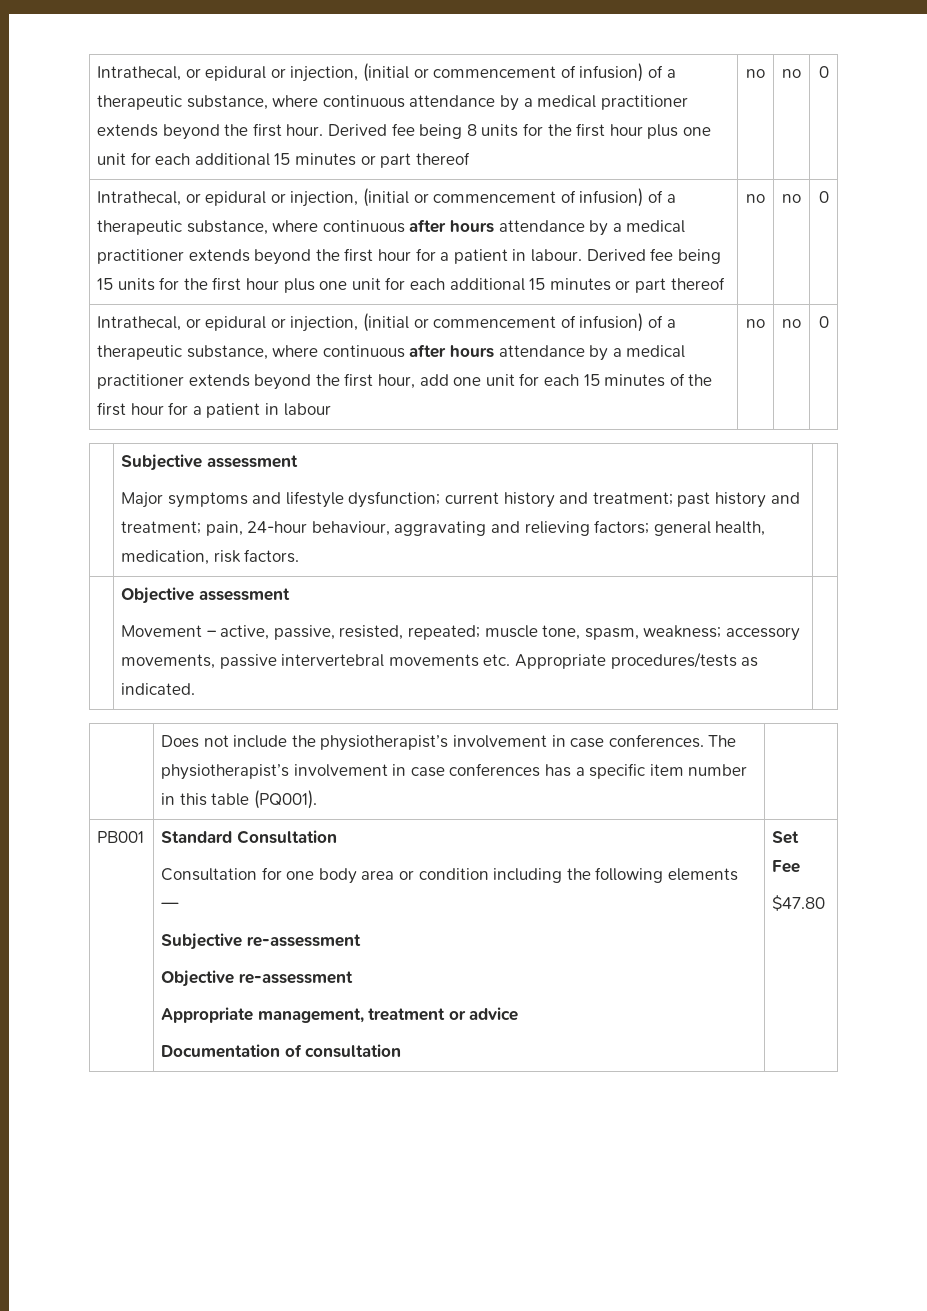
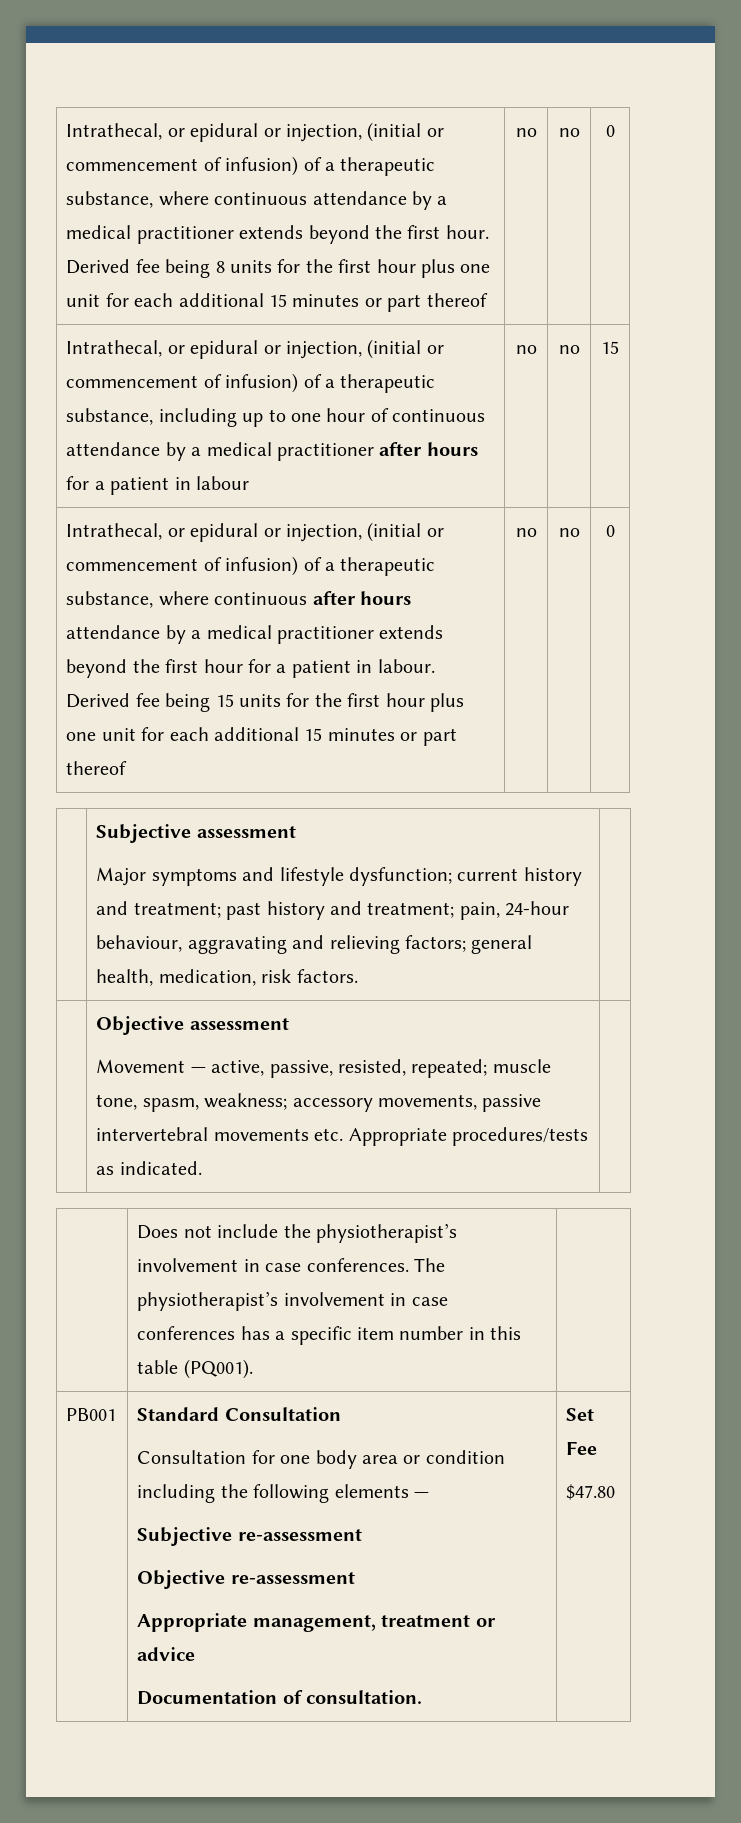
(829, 72) none -> [66,339,444,359] [66,373,436,393] [66,408,486,427] [66,442,478,461] [66,476,250,495] [515,345,537,354] [558,345,580,354] [601,341,619,354] // Intrathecal, or epidural or injection, (initial or commencement of infusion) of a therapeutic substance, including up to one hour of continuous attendance by a medical practitioner after hours for a patient in labour | no | no | 15
[97,313,676,332] [97,344,686,361] [97,373,713,390] [97,402,331,418] [746,319,765,328] [782,319,801,328] [818,316,829,328] // Intrathecal, or epidural or injection, (initial or commencement of infusion) of a therapeutic substance, where continuous after hours attendance by a medical practitioner extends beyond the first hour, add one unit for each 15 minutes of the first hour for a patient in labour | no | no | 0 -> (615, 531) none
[206,630,217,637] – -> [190,1067,206,1073] —
[305,1044,402,1058] consultation -> [306,1690,423,1704] consultation.

